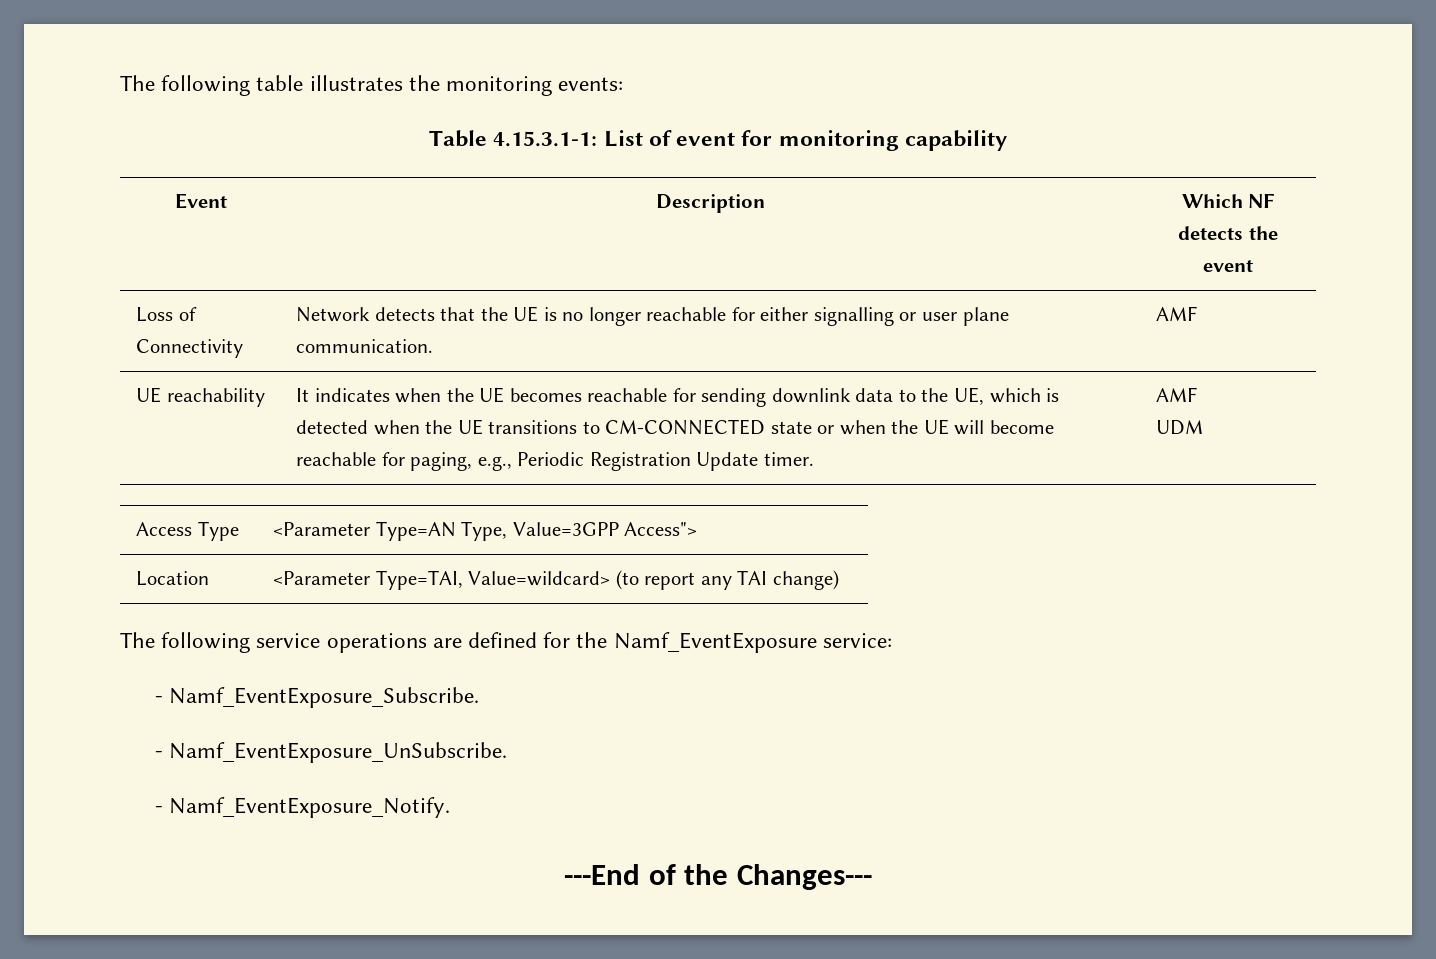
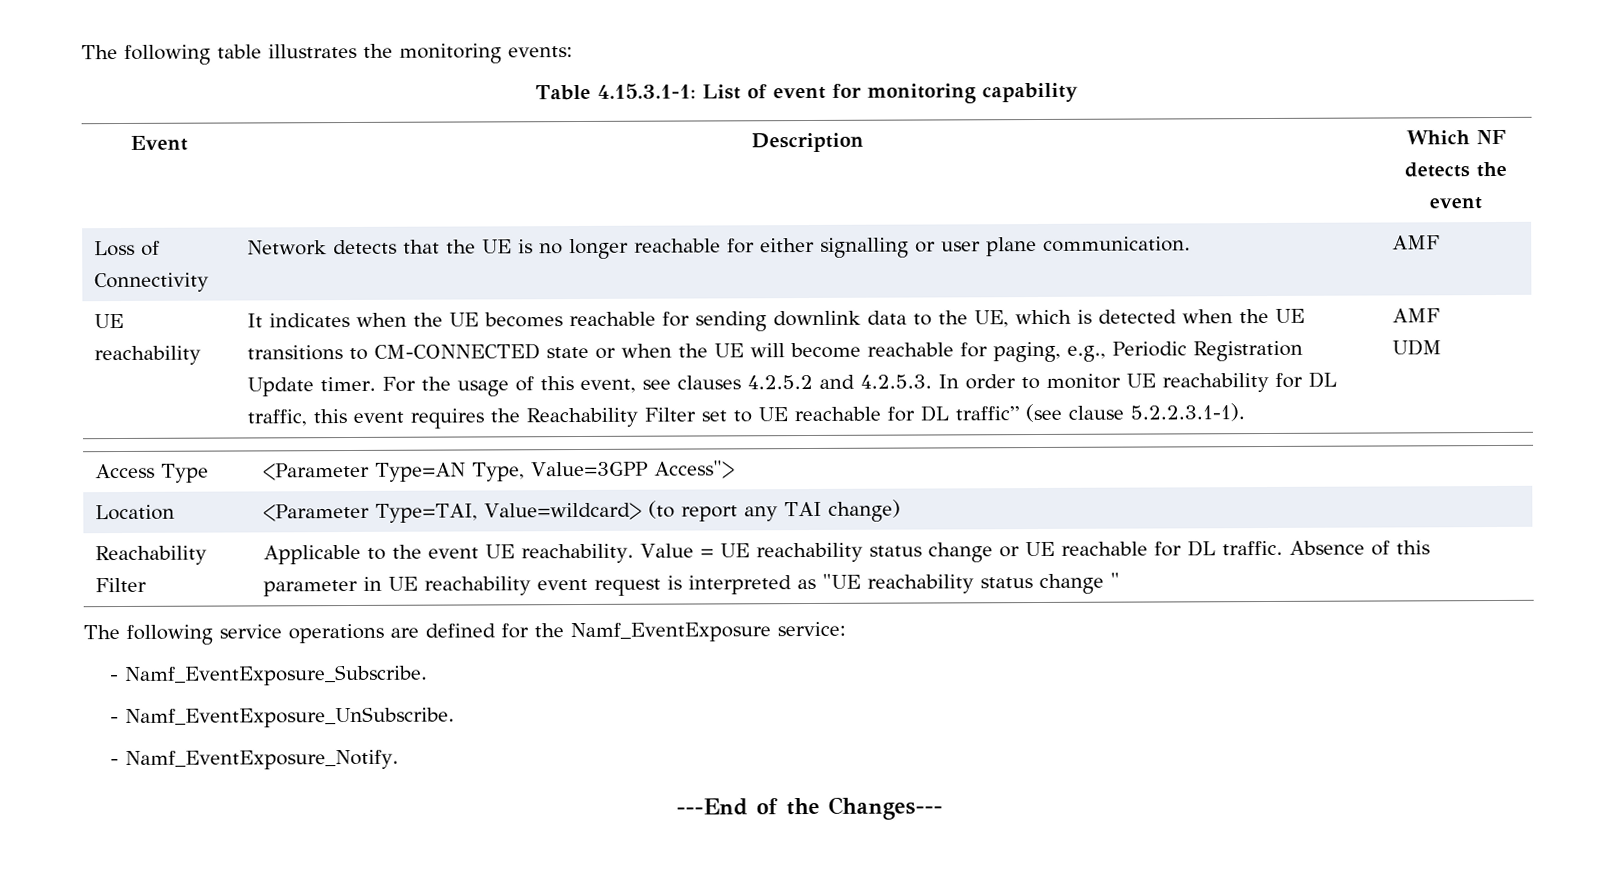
(814, 459) none -> [382,371,1338,397] [247,403,1246,429] For the usage of this event, see clauses 4.2.5.2 and 4.2.5.3. In order to monitor UE reachability for DL traffic, this event requires the Reachability Filter set to UE reachable for DL traffic” (see clause 5.2.2.3.1-1).
(839, 580) none -> [95,545,208,566] [95,577,148,593] [263,540,1431,565] [263,572,1121,597] // Reachability Filter | Applicable to the event UE reachability. Value = UE reachability status change or UE reachable for DL traffic. Absence of this parameter in UE reachability event request is interpreted as "UE reachability status change "

